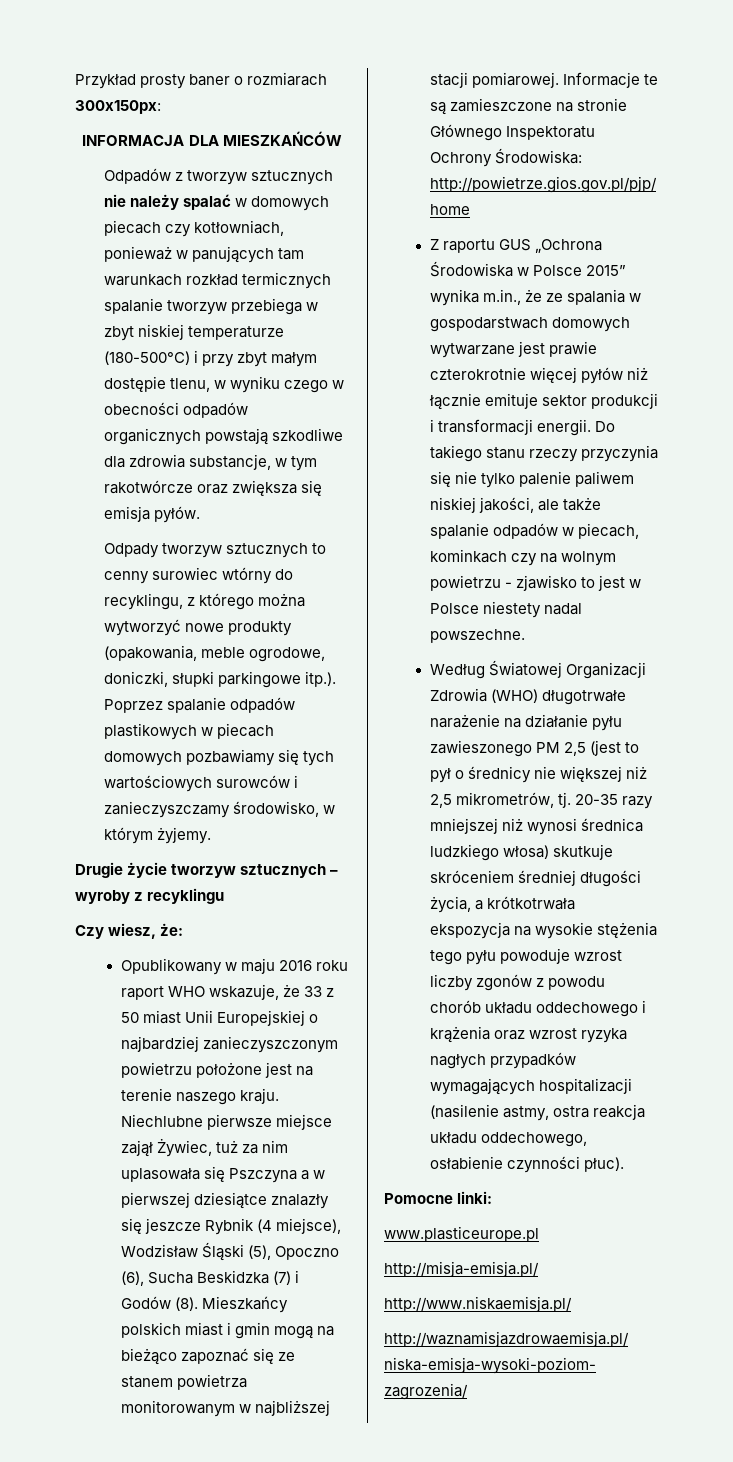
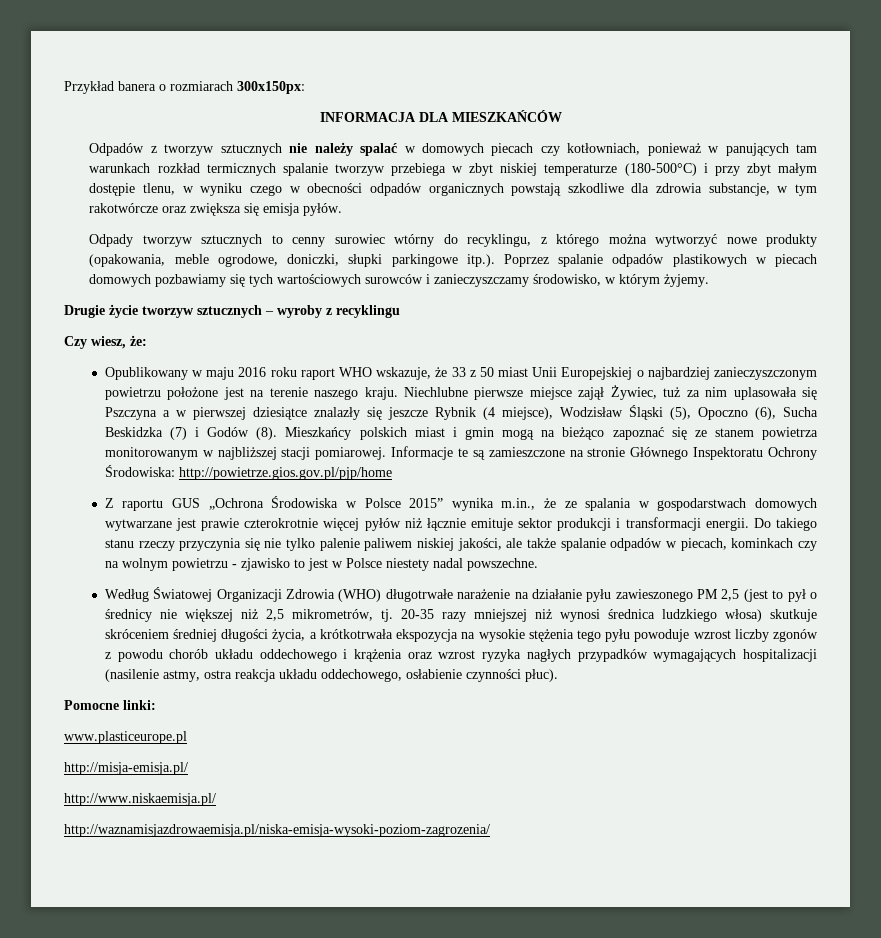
[140,74,231,89] prosty baner -> [118,81,156,91] banera

